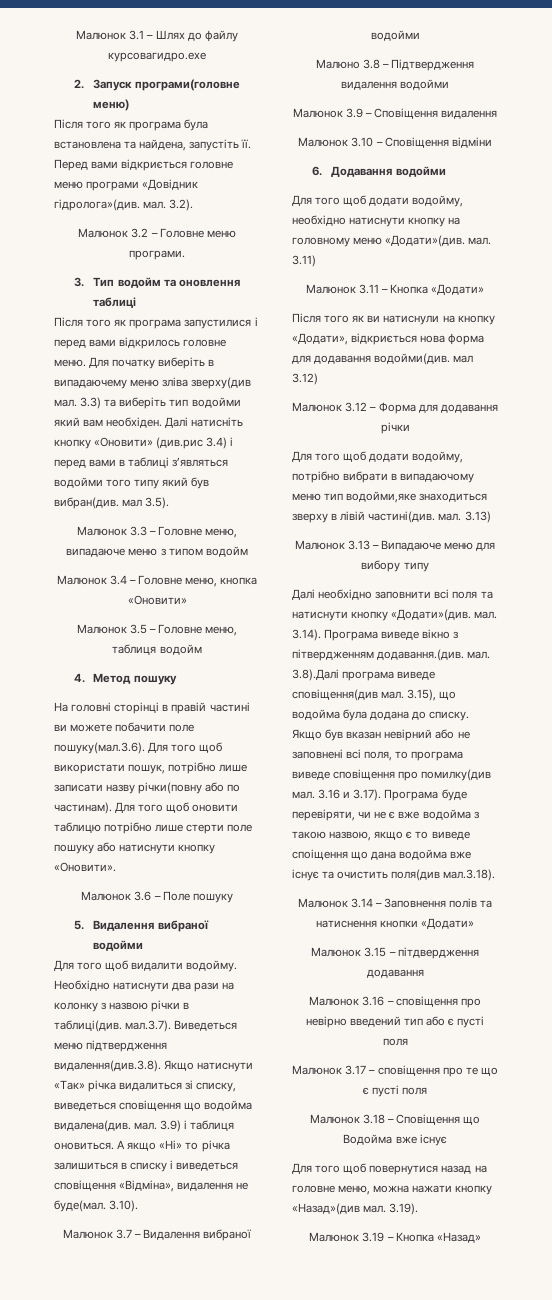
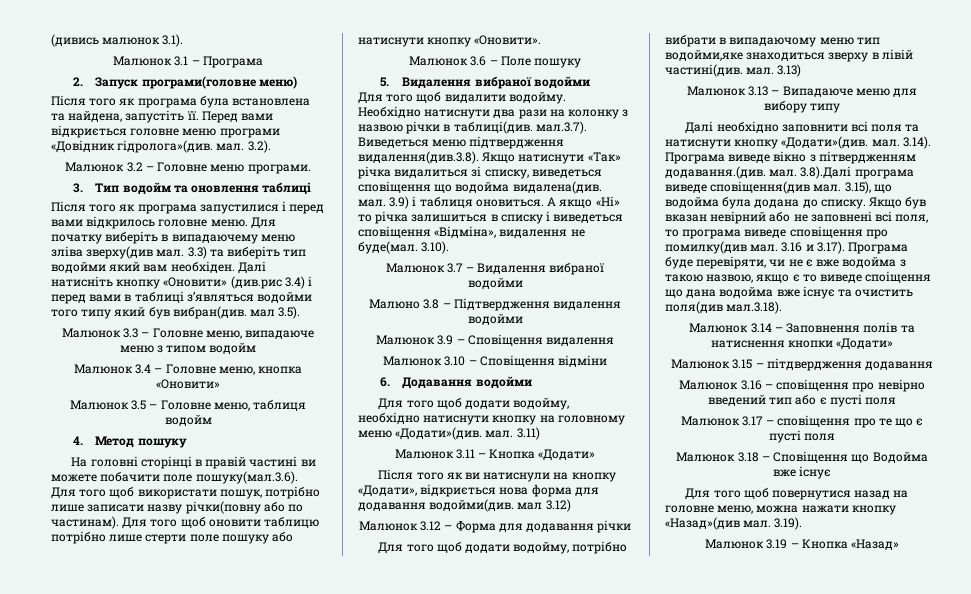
[76,30,238,42] [108,52,206,62] Малюнок 3.1 – Шлях до файлу курсовагидро.ехе -> [51,34,184,47] [113,56,263,68] (дивись малюнок 3.1). // Малюнок 3.1 – Програма

